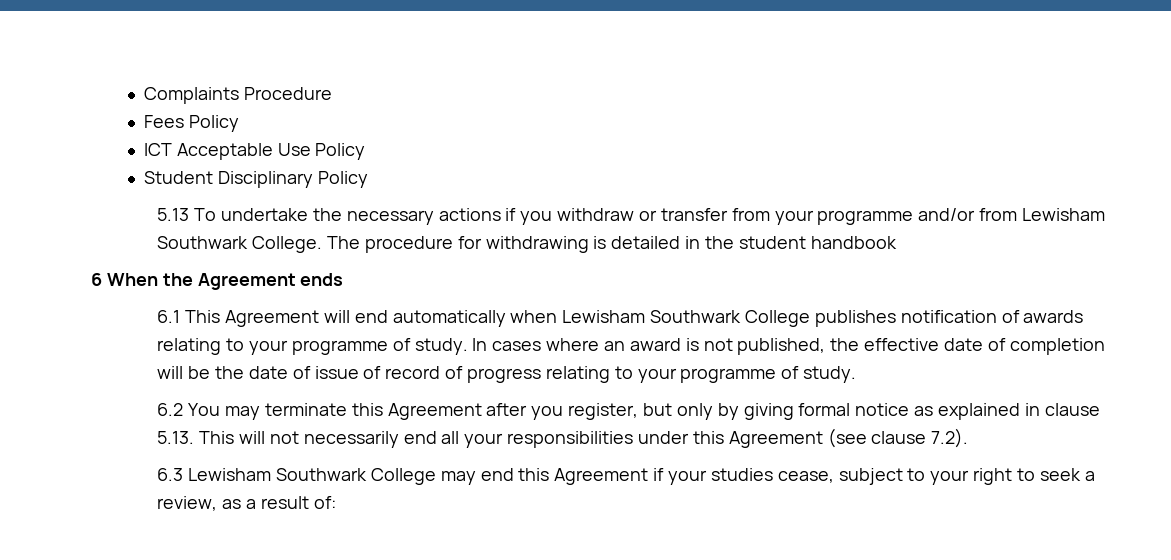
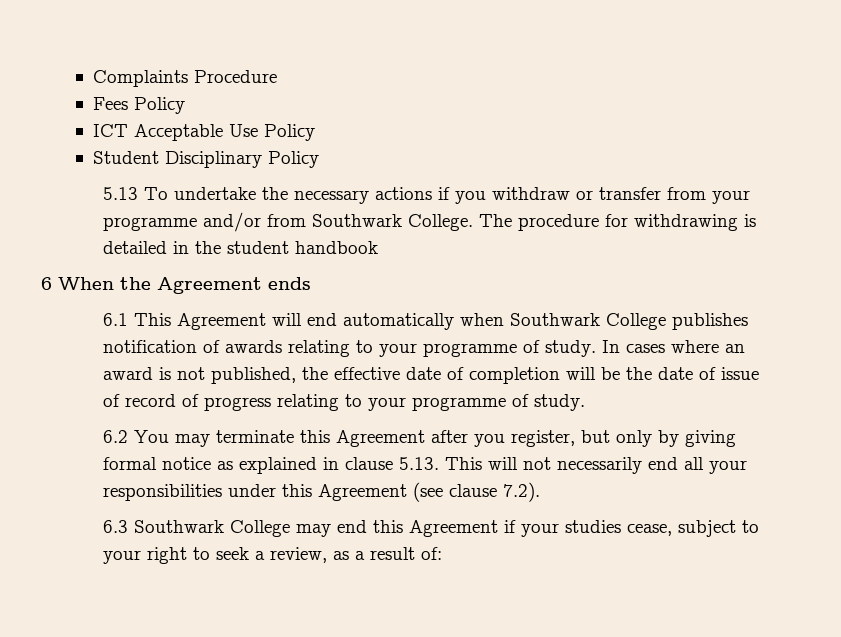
[1021,208,1105,221] Lewisham -> (306, 220) none
[562,310,646,323] Lewisham -> (504, 319) none
[188,468,272,481] Lewisham -> (128, 526) none

